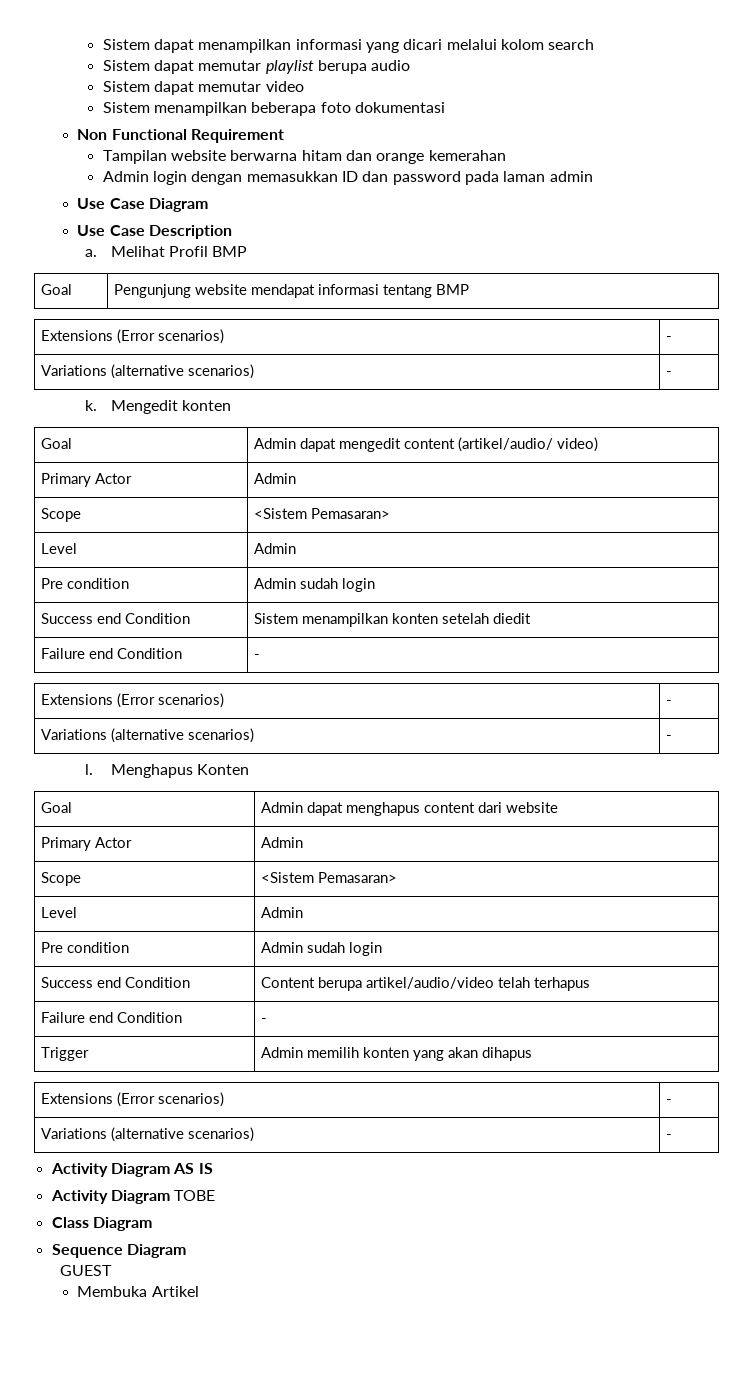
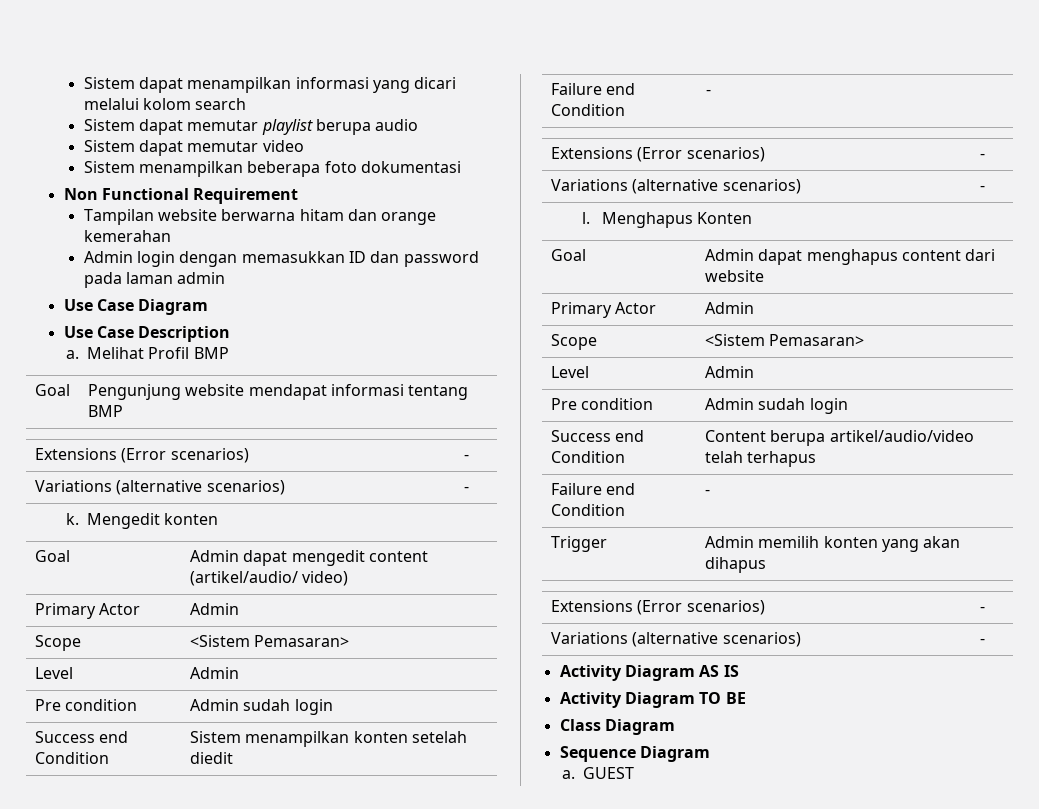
[174,1190,216,1201] TOBE -> [699,692,746,704] TO BE
(186, 1251) none -> [562,770,576,779] a.
[77,1286,199,1297] // Membuka Artikel -> (635, 773) none

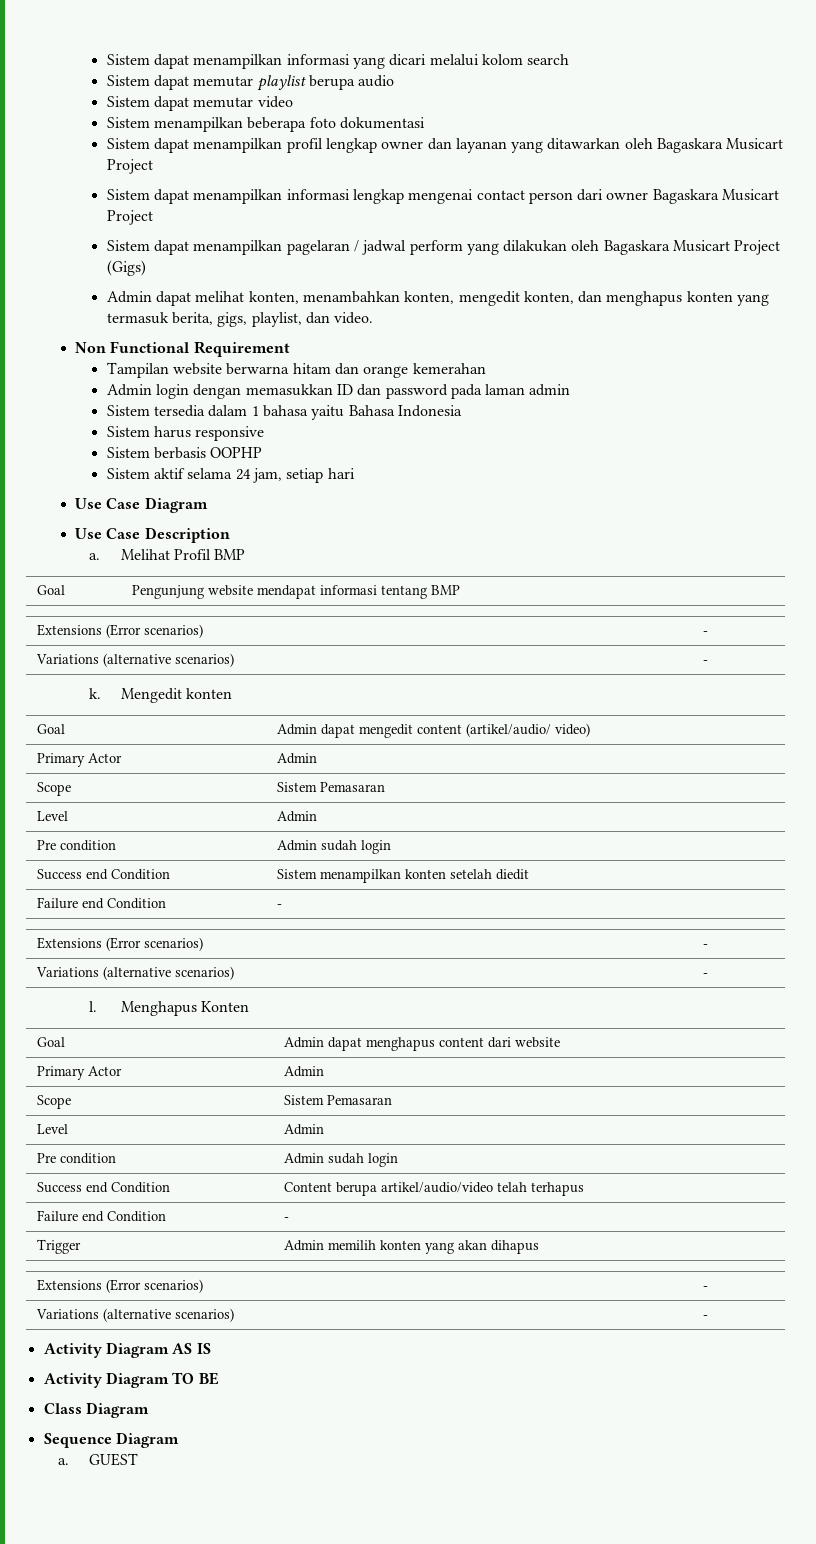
(461, 167) none -> [106,138,784,153] [106,159,153,174] [106,189,780,204] [106,210,153,225] [106,240,781,255] [106,260,146,276] [106,291,770,306] [106,312,374,327] // Sistem dapat menampilkan profil lengkap owner dan layanan yang ditawarkan oleh Bagaskara Musicart Project // Sistem dapat menampilkan informasi lengkap mengenai contact person dari owner Bagaskara Musicart Project // Sistem dapat menampilkan pagelaran / jadwal perform yang dilakukan oleh Bagaskara Musicart Project (Gigs) // Admin dapat melihat konten, menambahkan konten, mengedit konten, dan menghapus konten yang termasuk berita, gigs, playlist, dan video.
(226, 278) none -> [106,405,462,420] [106,426,265,441] [106,447,263,459] [106,468,355,483] // Sistem tersedia dalam 1 bahasa yaitu Bahasa Indonesia // Sistem harus responsive // Sistem berbasis OOPHP // Sistem aktif selama 24 jam, setiap hari
[189,635,350,647] <Sistem Pemasaran> -> [277,782,386,792] Sistem Pemasaran
[704,334,865,346] <Sistem Pemasaran> -> [284,1095,393,1105] Sistem Pemasaran

